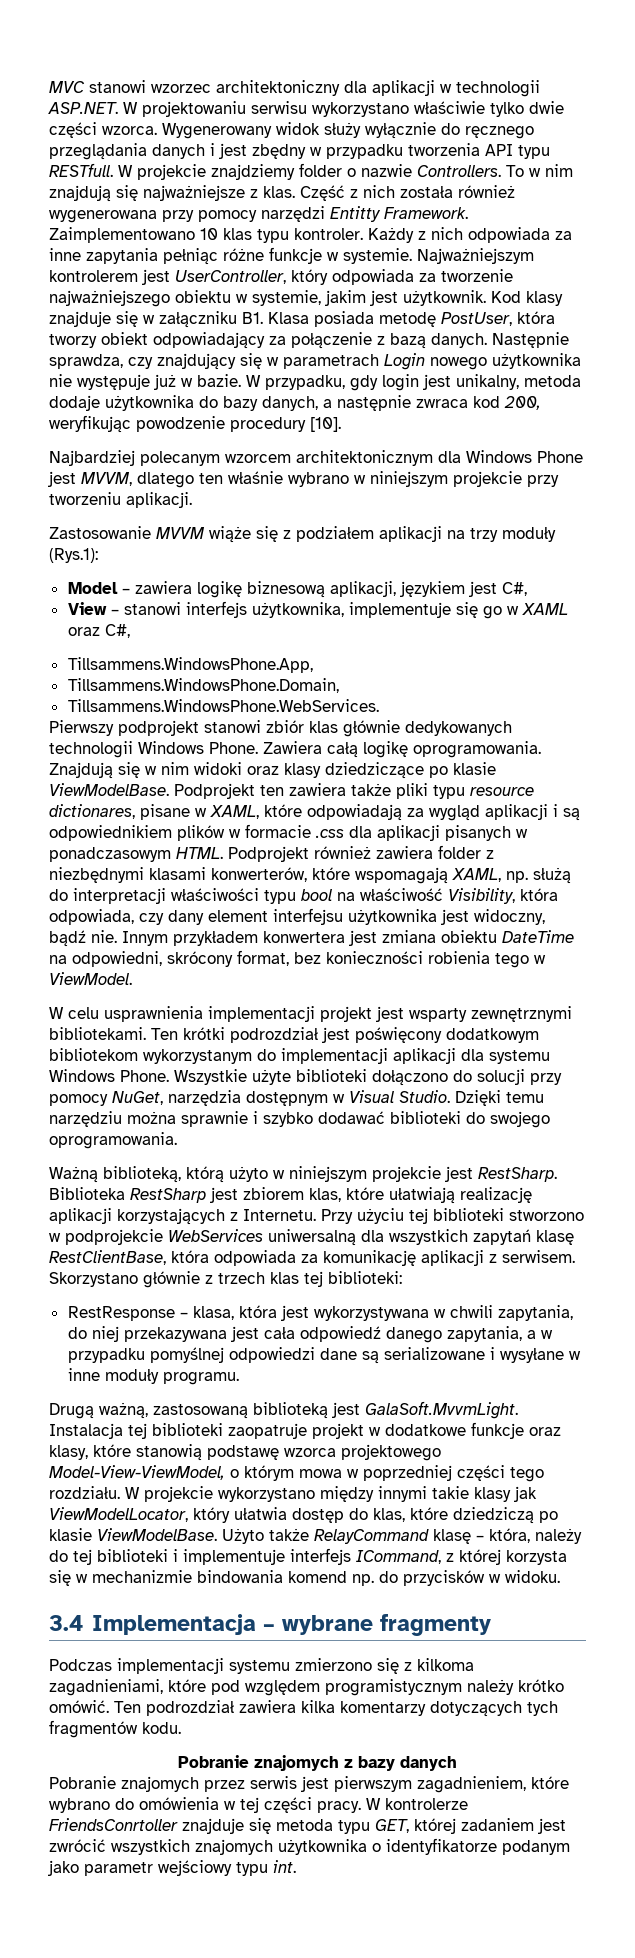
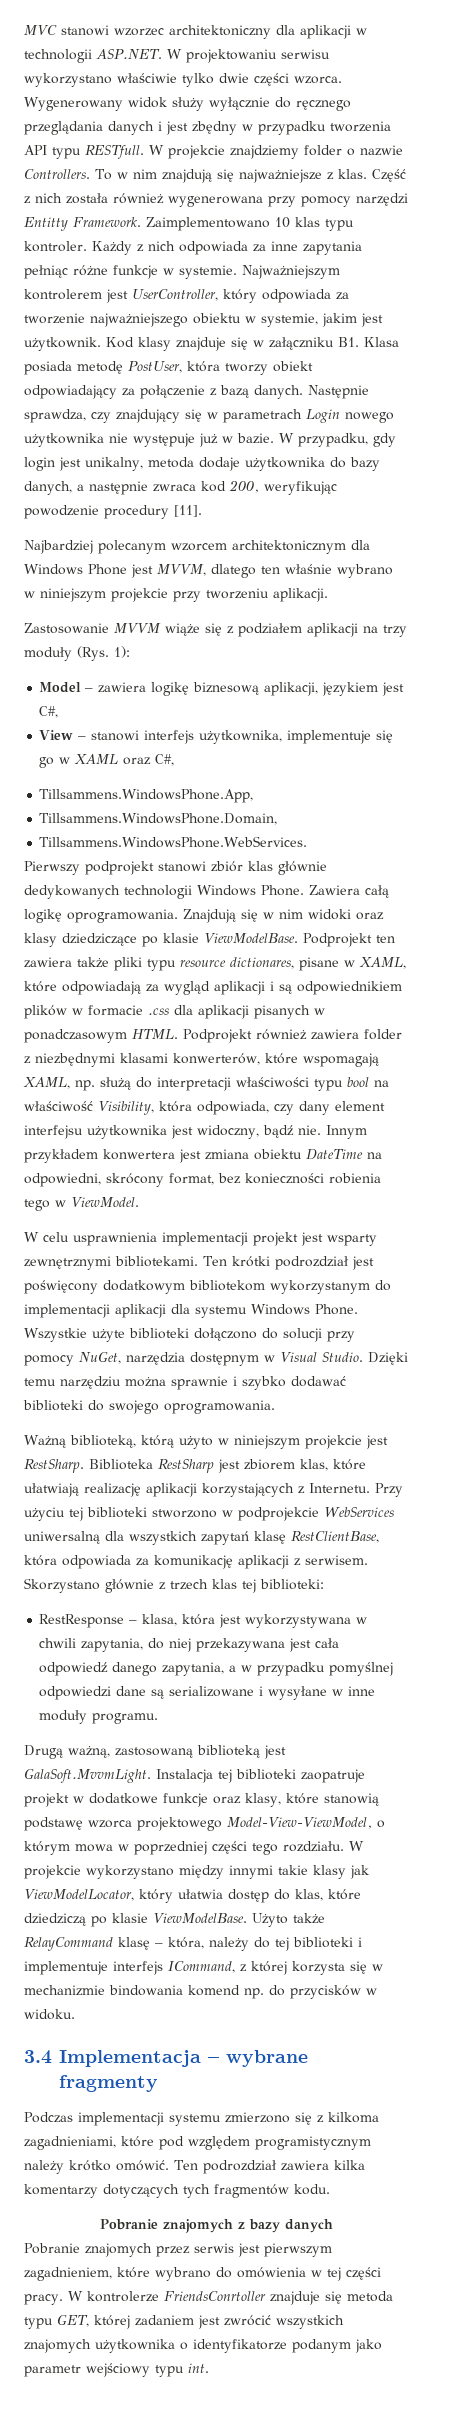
[310,417,341,432] [10]. -> [174,505,202,517] [11].
[49,548,98,563] (Rys.1): -> [77,646,130,661] (Rys. 1):

